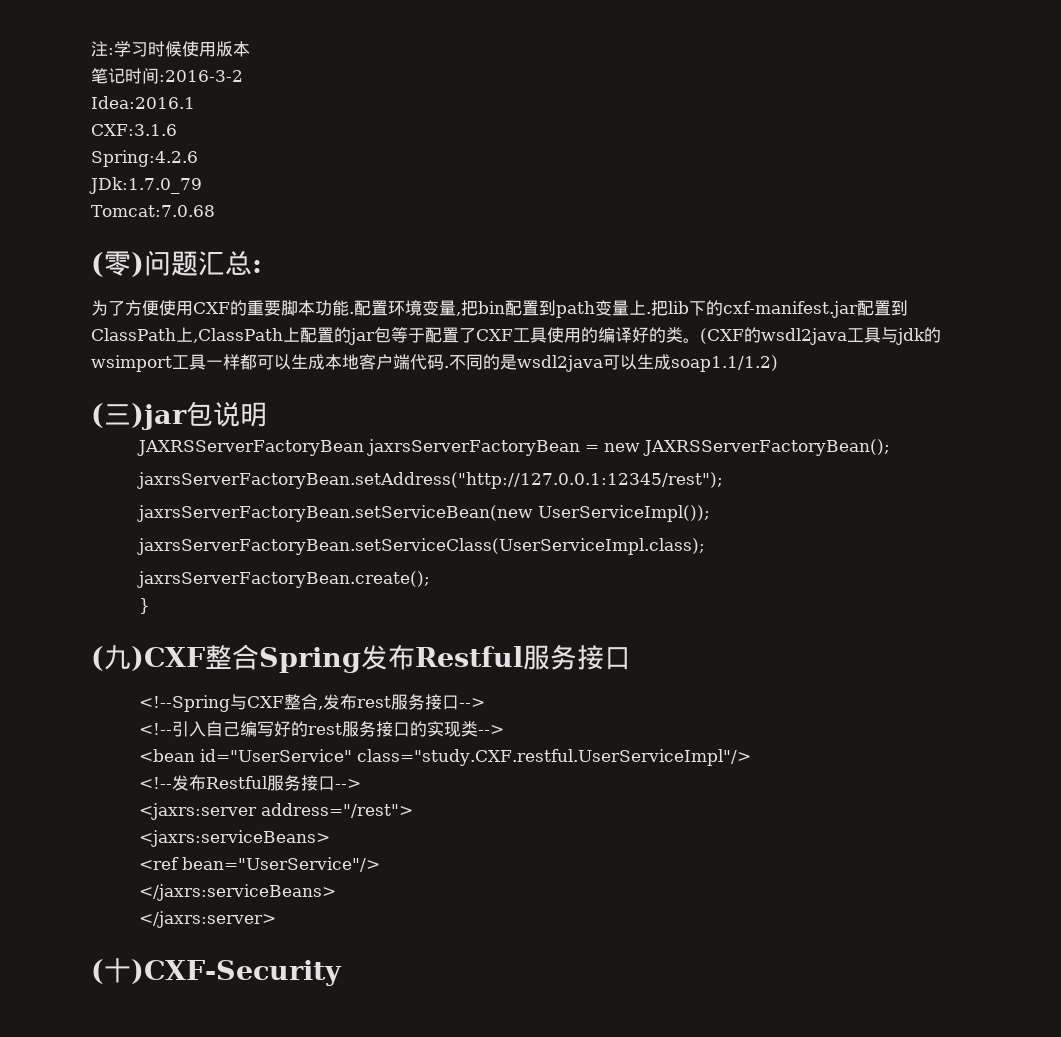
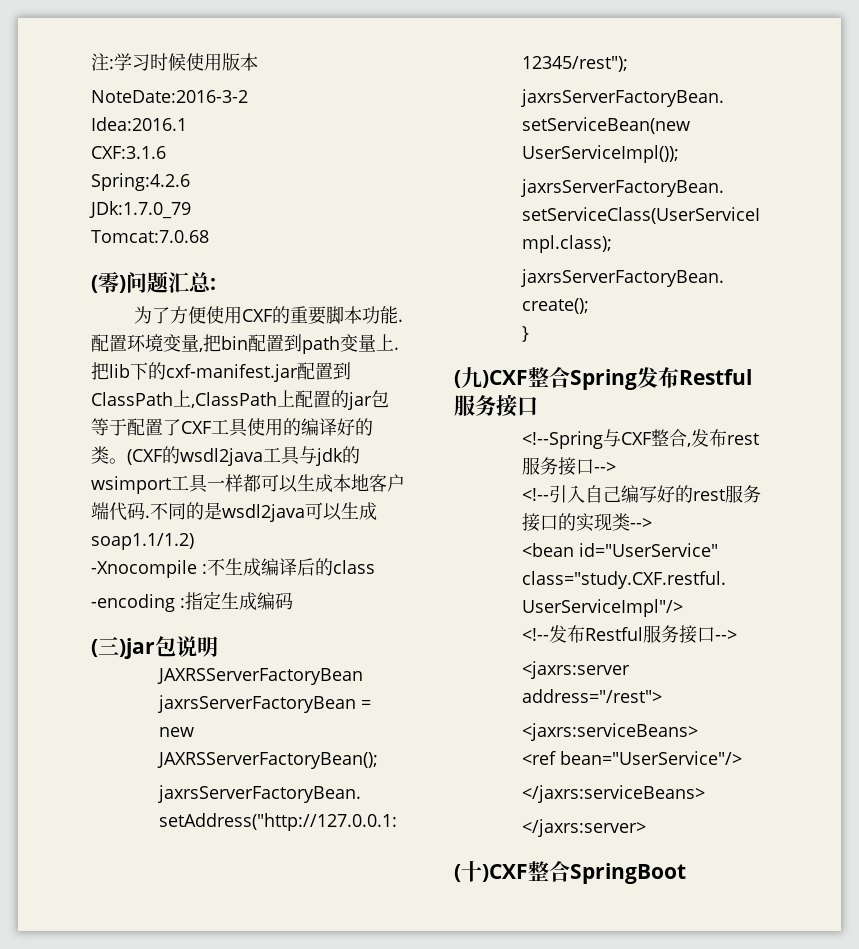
[91,68,243,84] 笔记时间:2016-3-2 -> [91,90,248,103] NoteDate:2016-3-2
(778, 363) none -> [91,558,375,578] [91,591,293,612] // -Xnocompile :不生成编译后的class // -encoding :指定生成编码
[131,959,342,986] )CXF-Security -> [482,861,686,884] )CXF整合SpringBoot

